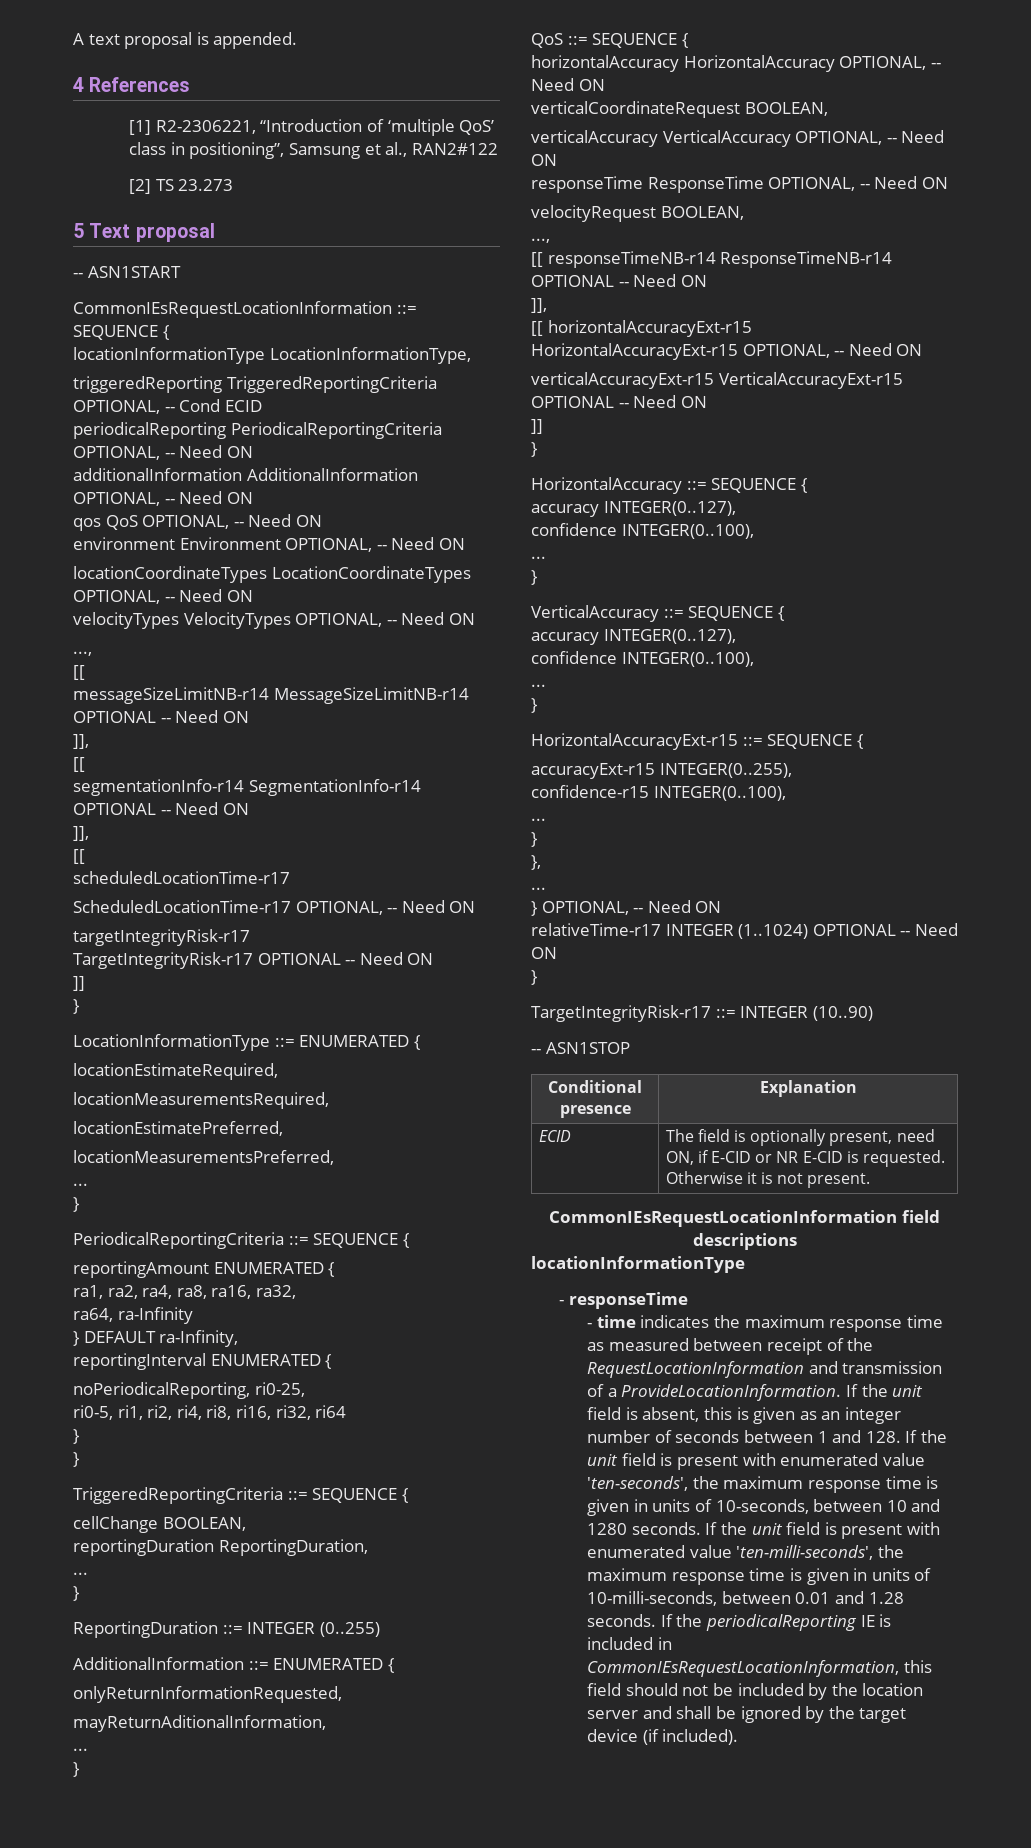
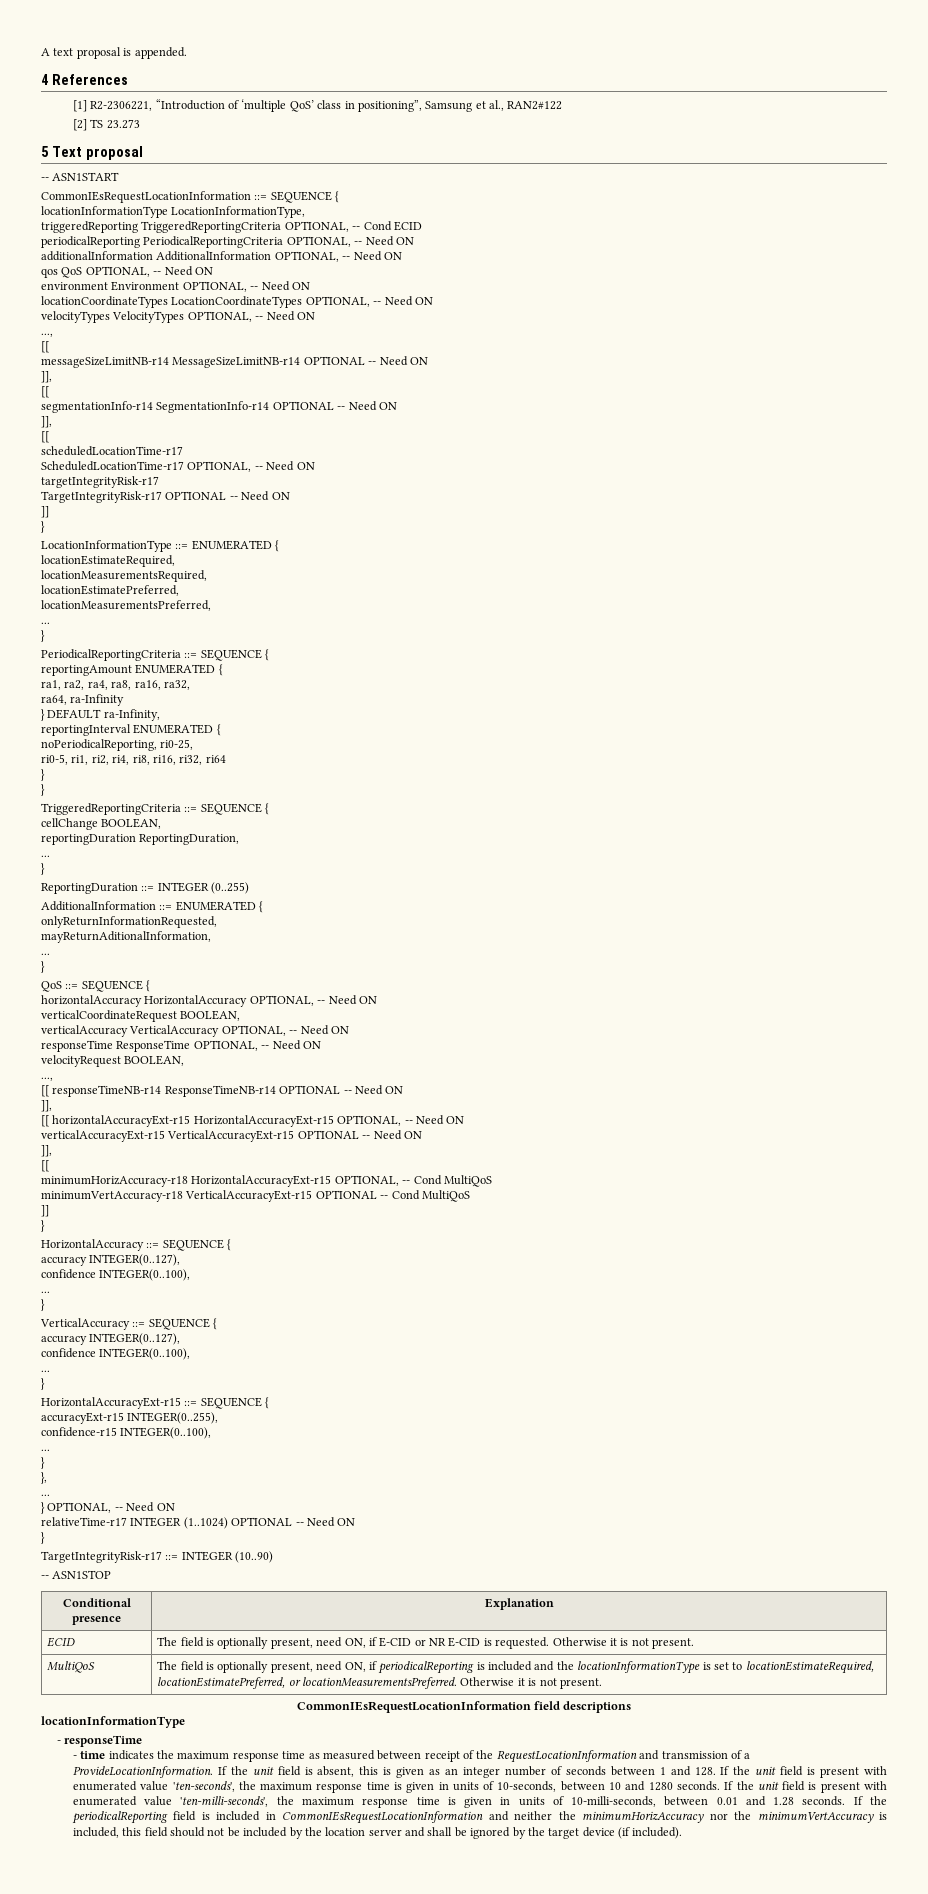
(707, 402) none -> [41,1145,52,1157] [41,1160,50,1172] [41,1175,492,1187] [41,1190,470,1202] // ]], // [[ // minimumHorizAccuracy-r18 HorizontalAccuracyExt-r15 OPTIONAL, -- Cond MultiQoS // minimumVertAccuracy-r18 VerticalAccuracyExt-r15 OPTIONAL -- Cond MultiQoS
(871, 1180) none -> [47,1661,96,1673] [157,1661,874,1674] [157,1677,602,1689] // MultiQoS | The field is optionally present, need ON, if periodicalReporting is included and the locationInformationType is set to locationEstimateRequired, locationEstimatePreferred, or locationMeasurementsPreferred. Otherwise it is not present.
[860,1615,875,1627] IE -> [173,1811,197,1821] field
[587,1660,900,1677] CommonIEsRequestLocationInformation, -> [282,1811,888,1824] [72,1827,119,1838] CommonIEsRequestLocationInformation and neither the minimumHorizAccuracy nor the minimumVertAccuracy is included,

